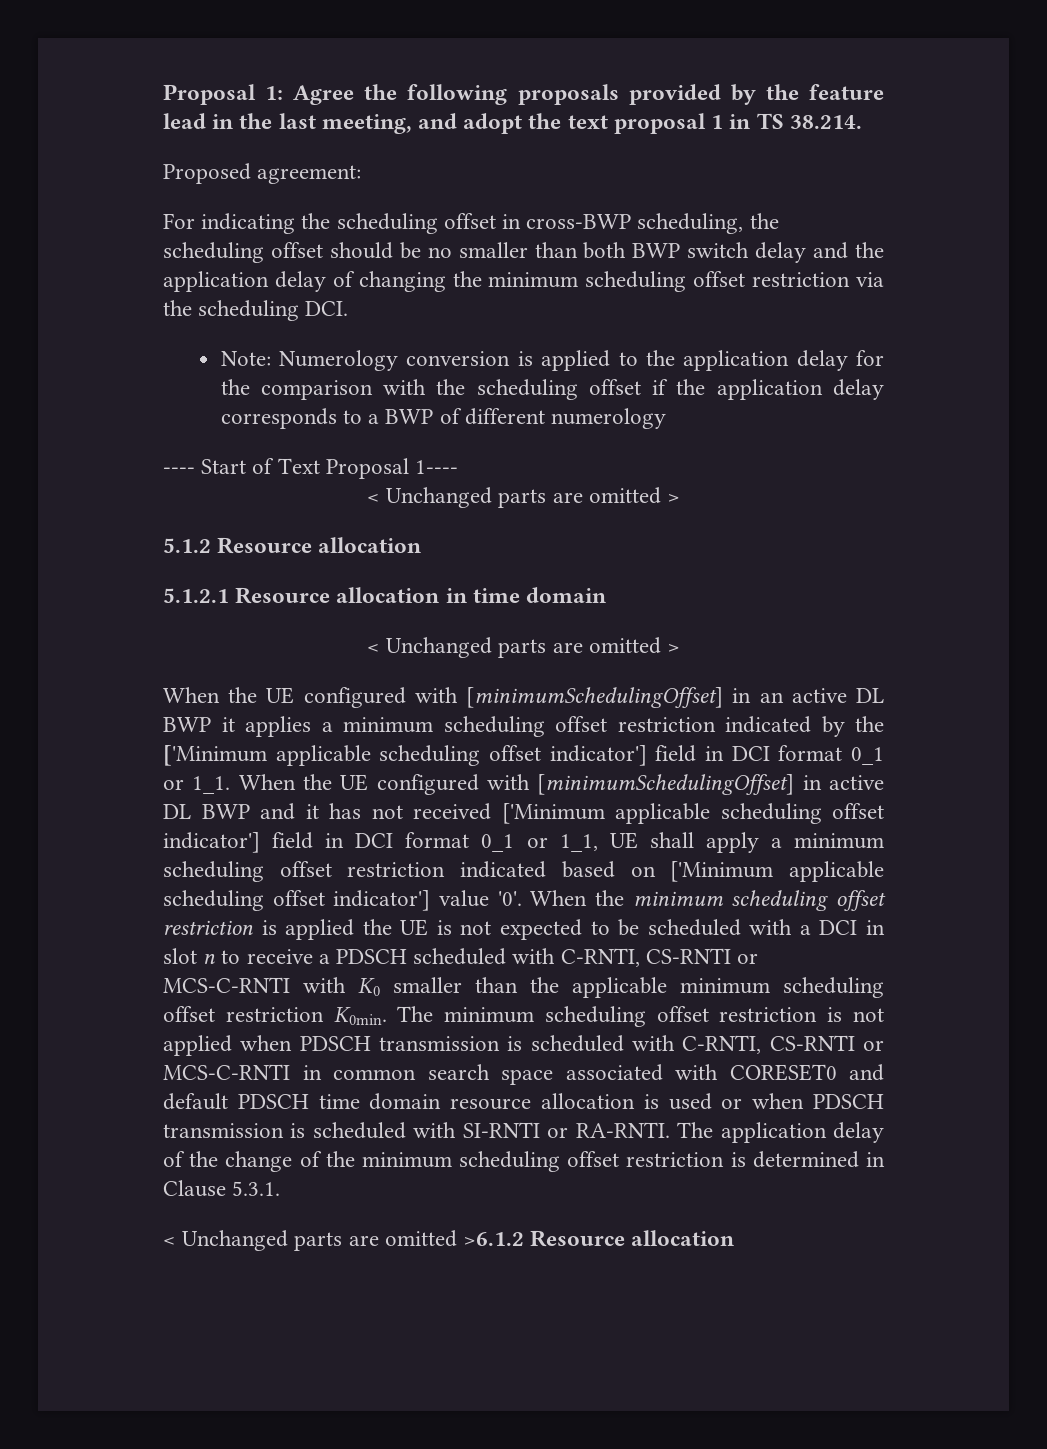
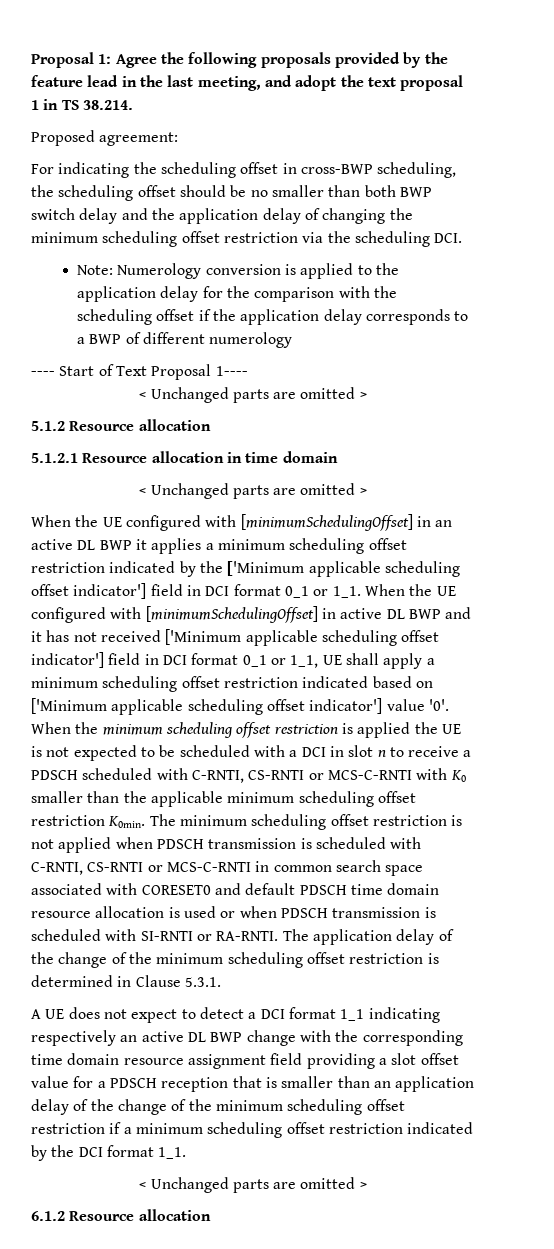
[163,1230,525,1251] // < Unchanged parts are omitted >6.1.2 -> [31,1007,440,1023] [31,1030,463,1046] [31,1053,459,1069] [31,1076,475,1092] [31,1099,405,1115] [31,1122,474,1138] [31,1145,187,1161] [139,1177,367,1193] [31,1211,65,1221] // A UE does not expect to detect a DCI format 1_1 indicating respectively an active DL BWP change with the corresponding time domain resource assignment field providing a slot offset value for a PDSCH reception that is smaller than an application delay of the change of the minimum scheduling offset restriction if a minimum scheduling offset restriction indicated by the DCI format 1_1. // < Unchanged parts are omitted > // 6.1.2

